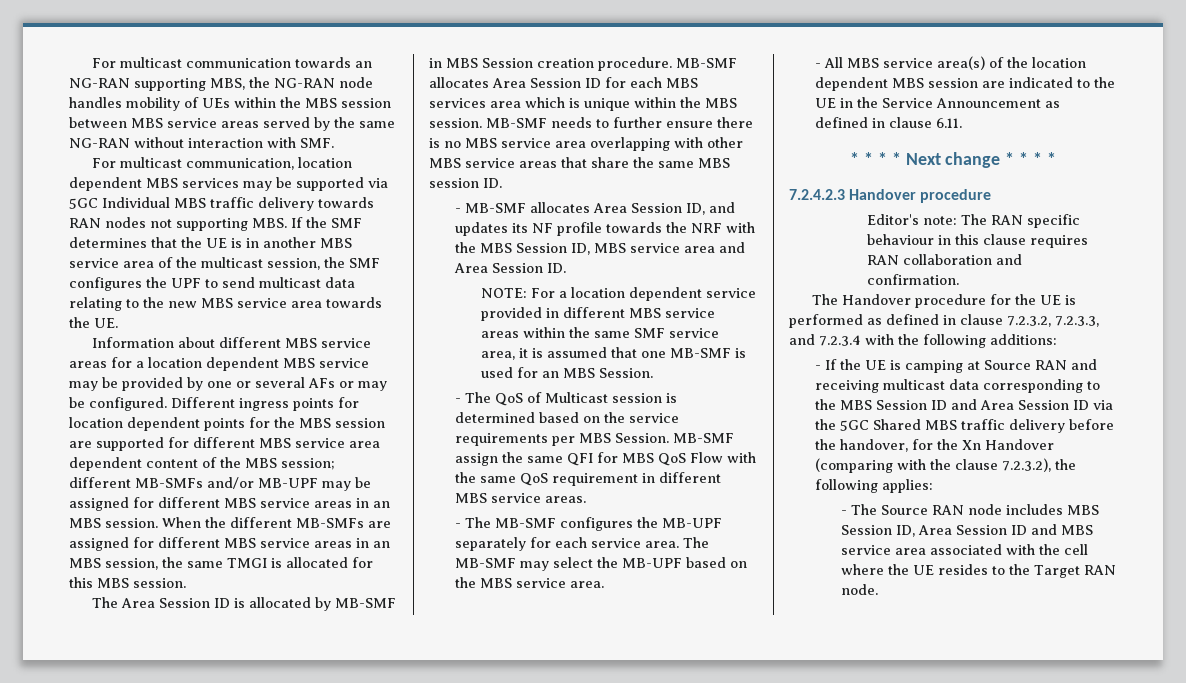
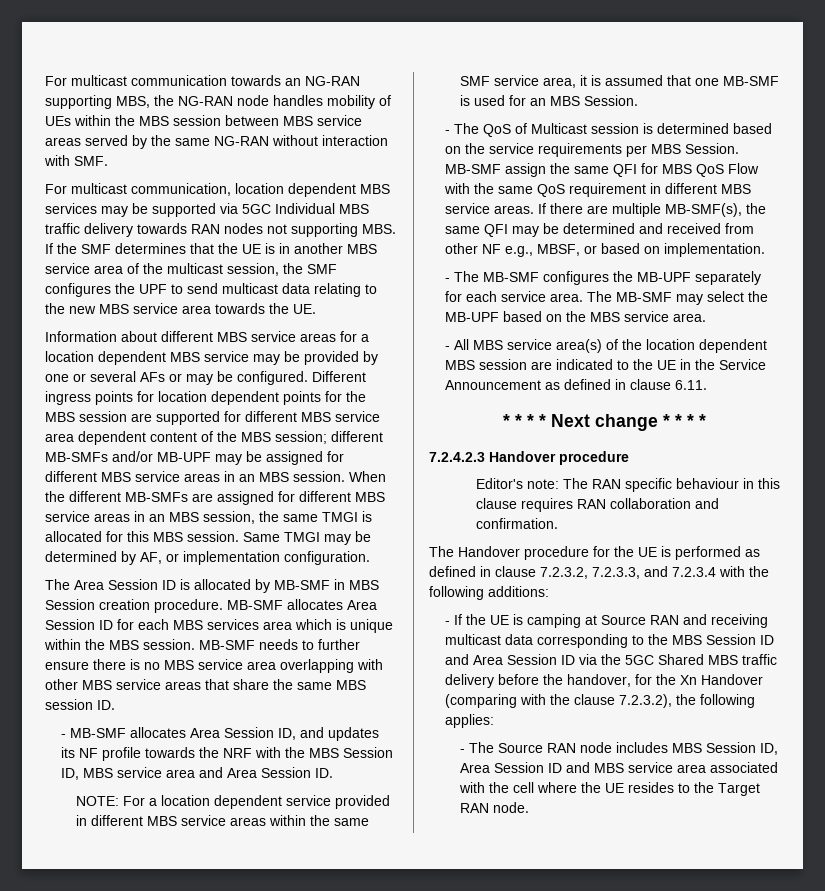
(186, 583) none -> [243,531,371,545] [45,551,370,565] Same TMGI may be determined by AF, or implementation configuration.
(587, 499) none -> [537,203,766,217] [444,223,754,237] [444,243,765,257] If there are multiple MB-SMF(s), the same QFI may be determined and received from other NF e.g., MBSF, or based on implementation.

